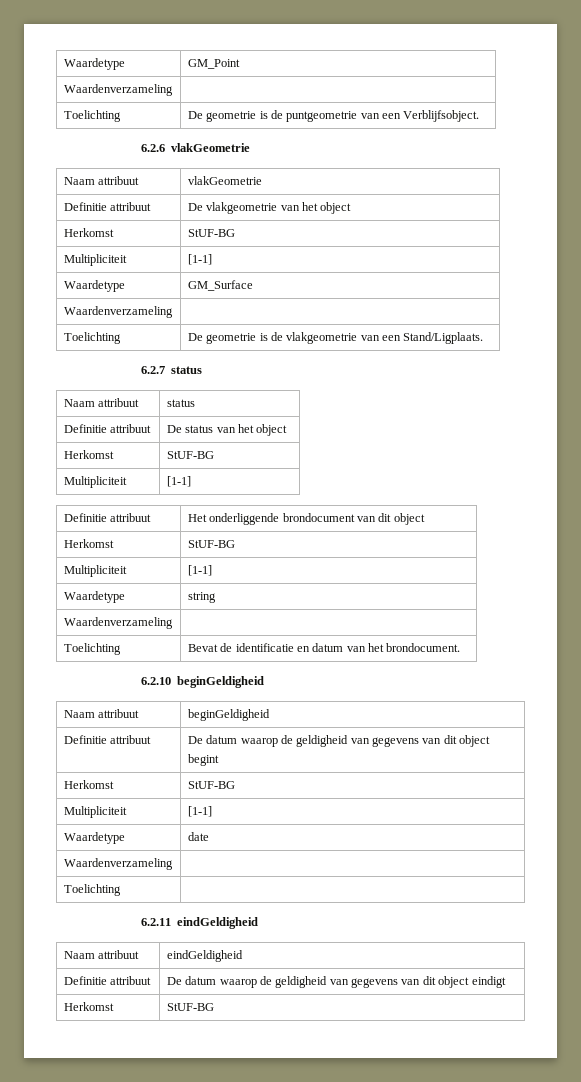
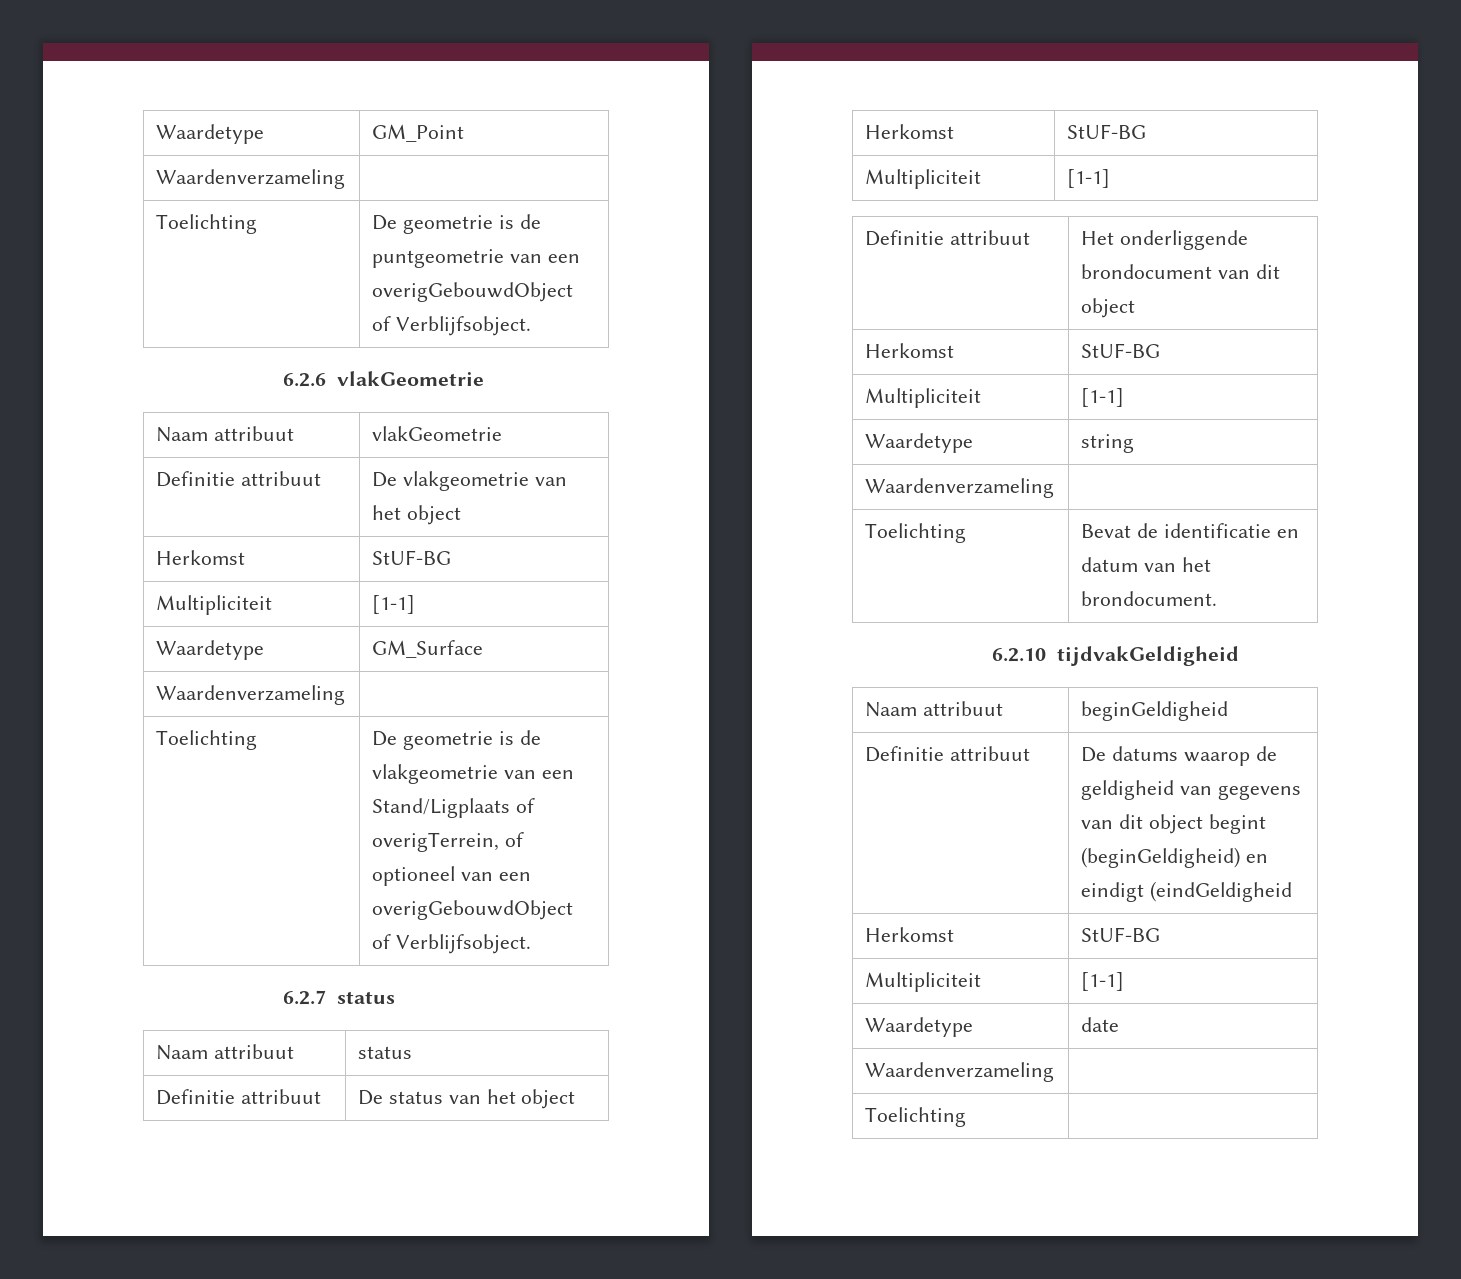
(402, 116) none -> [372,282,574,302] [372,316,392,331] overigGebouwdObject of
[403,332,484,344] Stand/Ligplaats. -> [372,798,536,818] [372,832,525,852] [372,866,531,886] [372,900,574,920] [372,934,532,954] Stand/Ligplaats of overigTerrein, of optioneel van een overigGebouwdObject of Verblijfsobject.
[177,676,265,688] beginGeldigheid -> [1056,646,1239,666] tijdvakGeldigheid
[206,735,238,744] datum -> [1112,746,1179,761] datums
(219, 760) none -> [1081,847,1269,868] [1081,881,1293,902] (beginGeldigheid) en eindigt (eindGeldigheid
[141,917,259,929] [63,950,140,959] [166,950,243,962] [63,976,152,985] [166,976,506,988] [63,1002,114,1011] [166,1003,214,1011] // 6.2.11 eindGeldigheid // Naam attribuut | eindGeldigheid // Definitie attribuut | De datum waarop de geldigheid van gegevens van dit object eindigt // Herkomst | StUF-BG -> (967, 1117) none

